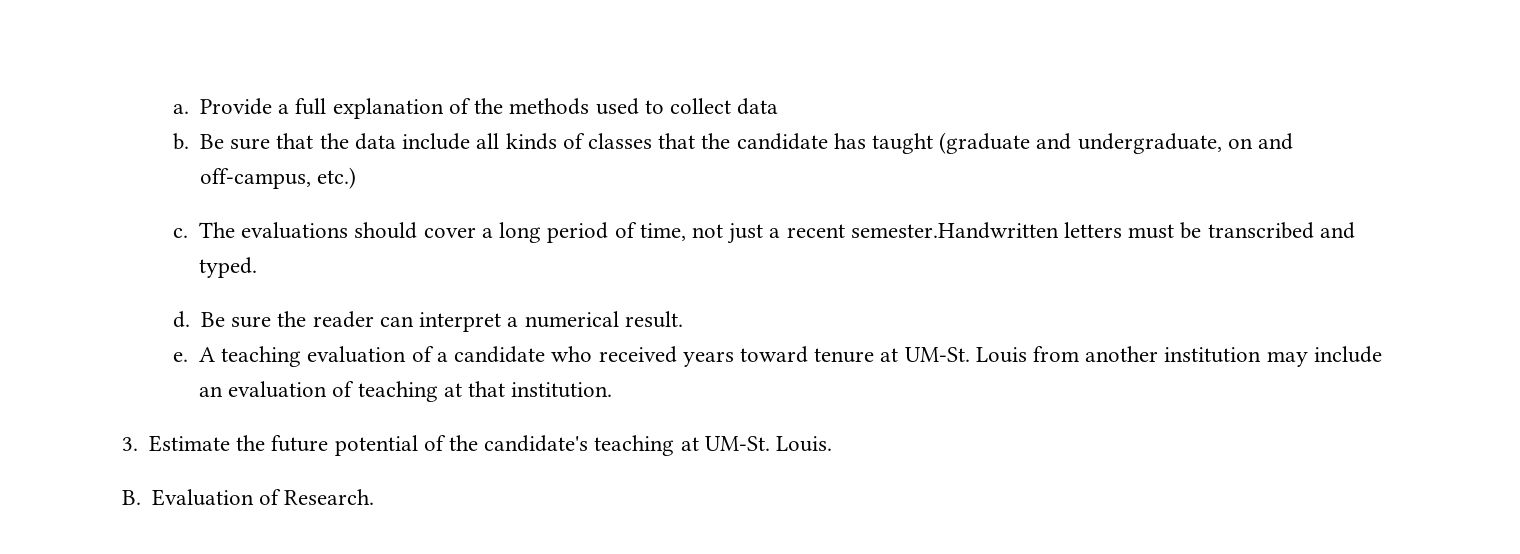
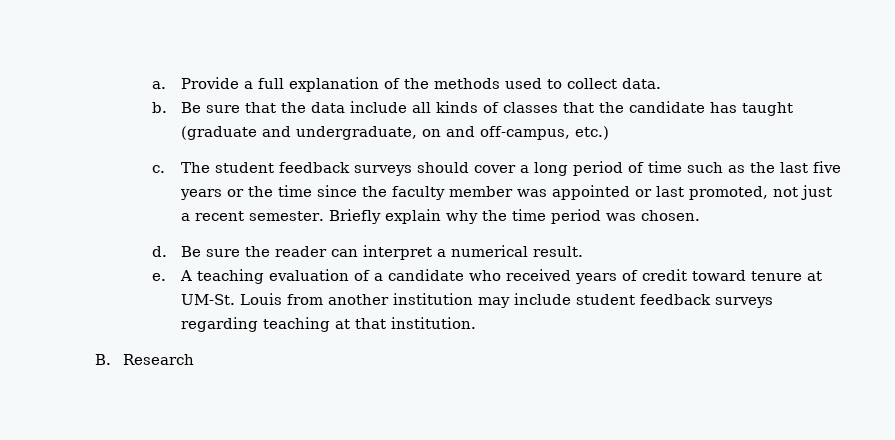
[737,98,779,115] data -> [621,78,661,89] data.
[241,222,349,239] evaluations -> [214,162,412,176] student feedback surveys
[639,222,1355,244] [199,257,258,278] time, not just a recent semester.Handwritten letters must be transcribed and typed. -> [647,161,841,173] [179,185,832,200] [180,209,700,224] time such as the last five years or the time since the faculty member was appointed or last promoted, not just a recent semester. Briefly explain why the time period was chosen.
(734, 359) none -> [621,269,687,281] of credit
[199,381,355,398] an evaluation of -> [575,294,773,308] [180,317,258,332] student feedback surveys regarding
[121,435,833,456] [121,489,375,506] 3. Estimate the future potential of the candidate's teaching at UM-St. Louis. // B. Evaluation of Research. -> [94,354,195,365] B. Research

